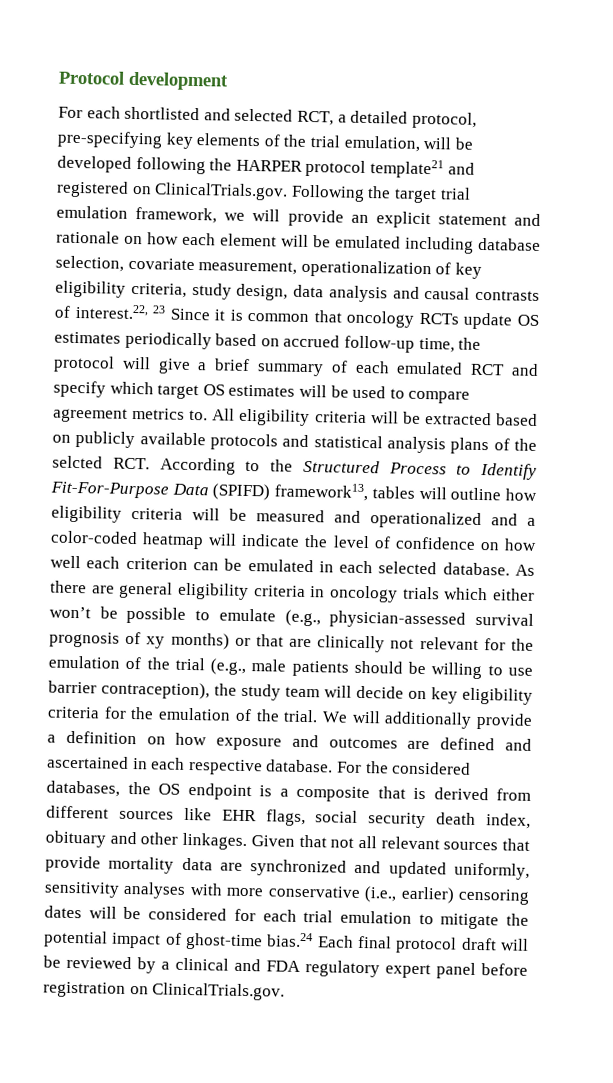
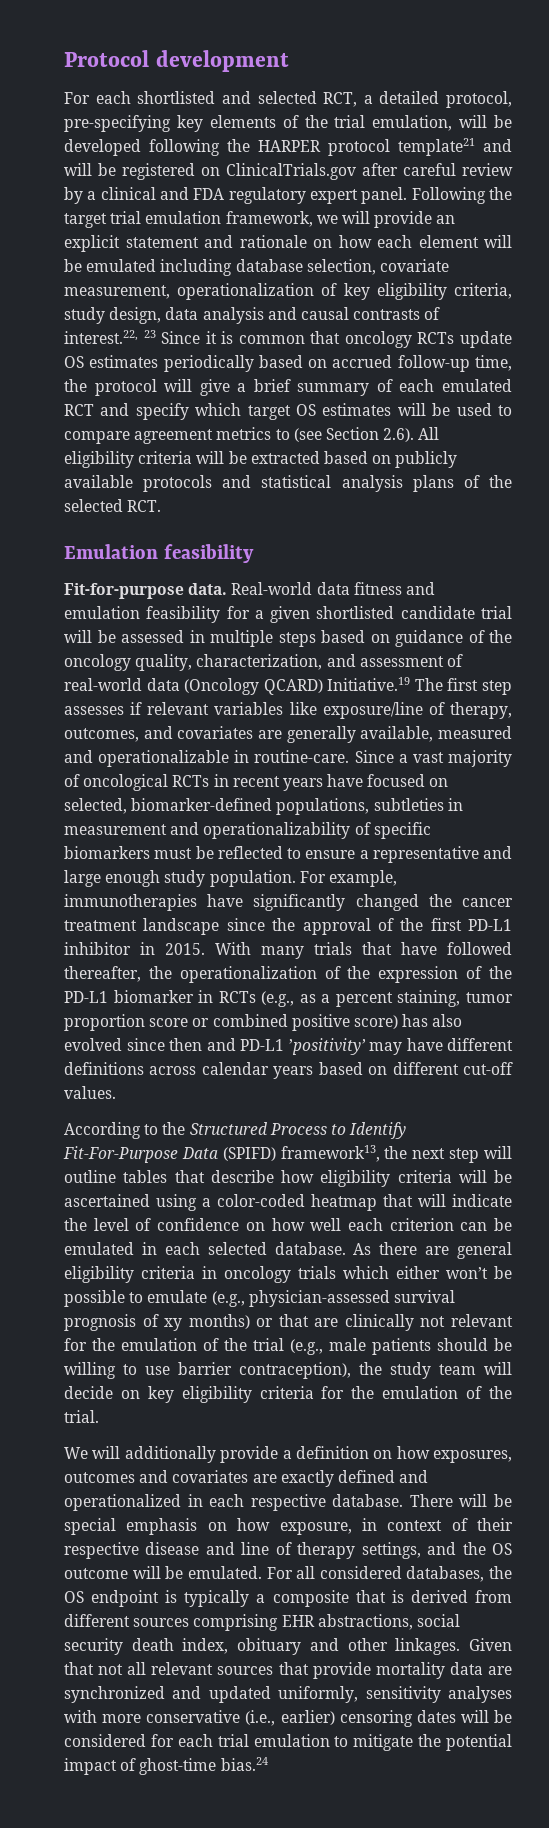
[56,180,289,201] registered on ClinicalTrials.gov. -> [64,163,513,180] [64,187,408,204] will be registered on ClinicalTrials.gov after careful review by a clinical and FDA regulatory expert panel.
[189,409,209,421] to. -> [275,427,415,442] to (see Section 2.6).
[52,455,103,469] selcted -> [64,499,123,512] selected
(150, 463) none -> [64,544,254,563] [64,582,435,599] [64,606,512,623] [64,630,512,647] [64,654,463,671] [64,677,512,695] [64,702,512,719] [64,726,512,743] [64,750,513,767] [64,774,449,791] [64,798,463,815] [64,822,431,839] [64,846,512,863] [64,870,397,887] [64,894,513,911] [64,918,512,935] [64,942,512,959] [64,966,512,983] [64,990,513,1007] [64,1014,463,1031] [64,1038,513,1055] [64,1062,513,1079] [64,1086,116,1099] // Emulation feasibility // Fit-for-purpose data. Real-world data fitness and emulation feasibility for a given shortlisted candidate trial will be assessed in multiple steps based on guidance of the oncology quality, characterization, and assessment of real-world data (Oncology QCARD) Initiative.19 The first step assesses if relevant variables like exposure/line of therapy, outcomes, and covariates are generally available, measured and operationalizable in routine-care. Since a vast majority of oncological RCTs in recent years have focused on selected, biomarker-defined populations, subtleties in measurement and operationalizability of specific biomarkers must be reflected to ensure a representative and large enough study population. For example, immunotherapies have significantly changed the cancer treatment landscape since the approval of the first PD-L1 inhibitor in 2015. With many trials that have followed thereafter, the operationalization of the expression of the PD-L1 biomarker in RCTs (e.g., as a percent staining, tumor proportion score or combined positive score) has also evolved since then and PD-L1 ’positivity’ may have different definitions across calendar years based on different cut-off values. //
[371,486,502,501] tables will outline -> [384,1146,512,1163] [64,1170,274,1183] the next step will outline tables that describe
[256,509,518,530] measured and operationalized and -> [64,1194,197,1211] ascertained using
(205, 541) none -> [383,1194,413,1207] that
(319, 716) none -> (99, 1416) //
[216,734,431,751] exposure and outcomes are -> [433,1450,512,1463] [64,1470,334,1487] exposures, outcomes and covariates are exactly
[47,755,129,769] ascertained -> [64,1494,181,1511] operationalized
[336,761,389,774] For the -> [409,1494,512,1507] [64,1518,513,1535] [64,1542,513,1559] [64,1566,316,1579] There will be special emphasis on how exposure, in context of their respective disease and line of therapy settings, and the OS outcome will be emulated. For all
(272, 791) none -> [184,1590,250,1607] typically
[183,807,306,827] like EHR flags, -> [193,1614,413,1631] comprising EHR abstractions,
[316,935,529,954] [43,955,528,979] [43,981,286,1001] Each final protocol draft will be reviewed by a clinical and FDA regulatory expert panel before registration on ClinicalTrials.gov. -> (268, 1764) none

